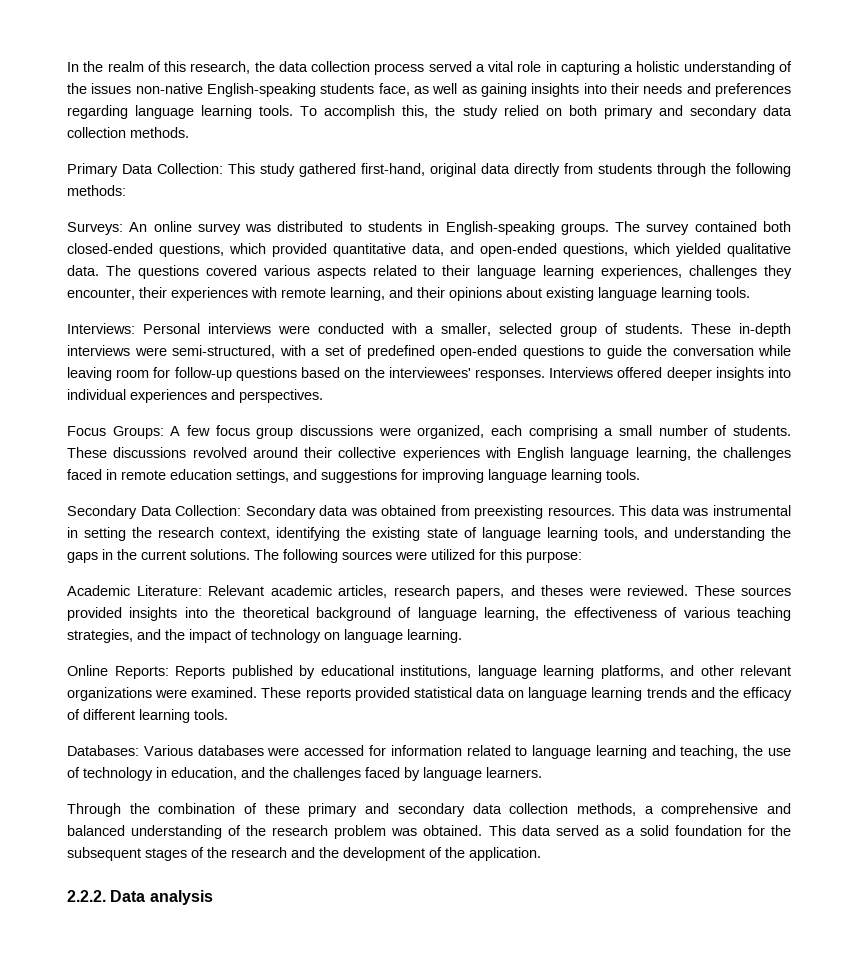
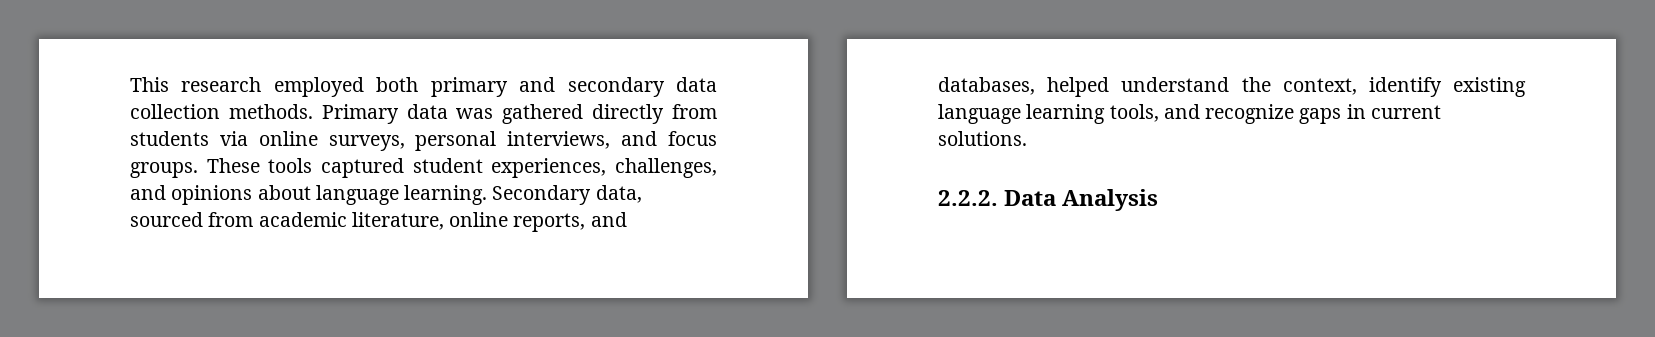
[67,61,792,75] [67,83,792,97] [67,105,562,119] In the realm of this research, the data collection process served a vital role in capturing a holistic understanding of the issues non-native English-speaking students face, as well as gaining insights into their needs and preferences regarding language learning tools. To accomplish this, the study relied on -> [130,77,364,97] This research employed
[67,163,791,177] [67,185,126,196] [67,221,792,235] [67,243,791,257] [67,265,792,279] [67,287,750,301] [67,323,791,337] [67,345,791,359] [67,367,791,381] [67,389,323,403] [67,425,791,439] [67,447,791,461] [67,469,640,483] [67,505,792,519] [67,527,792,541] // Primary Data Collection: This study gathered first-hand, original data directly from students through the following methods: // Surveys: An online survey was distributed to students in English-speaking groups. The survey contained both closed-ended questions, which provided quantitative data, and open-ended questions, which yielded qualitative data. The questions covered various aspects related to their language learning experiences, challenges they encounter, their experiences with remote learning, and their opinions about existing language learning tools. // Interviews: Personal interviews were conducted with a smaller, selected group of students. These in-depth interviews were semi-structured, with a set of predefined open-ended questions to guide the conversation while leaving room for follow-up questions based on the interviewees' responses. Interviews offered deeper insights into individual experiences and perspectives. // Focus Groups: A few focus group discussions were organized, each comprising a small number of students. These discussions revolved around their collective experiences with English language learning, the challenges faced in remote education settings, and suggestions for improving language learning tools. // Secondary Data Collection: Secondary data was obtained from preexisting resources. This data was instrumental in setting the research context, identifying the existing state of language learning tools, and understanding the -> [321,104,717,124] [130,131,717,151] [130,158,717,178] [130,185,642,205] [130,212,627,232] [938,77,1526,97] [938,104,1295,124] Primary data was gathered directly from students via online surveys, personal interviews, and focus groups. These tools captured student experiences, challenges, and opinions about language learning. Secondary data, sourced from academic literature, online reports, and databases, helped understand the context, identify existing language learning tools, and recognize
[117,549,137,560] the -> (1366, 111) none
[254,549,582,563] [67,585,791,599] [67,607,791,621] [67,629,462,643] [67,665,791,679] [67,687,792,701] [67,709,228,723] [67,745,792,759] [67,767,542,781] [67,803,792,817] [67,825,791,839] [67,847,541,861] The following sources were utilized for this purpose: // Academic Literature: Relevant academic articles, research papers, and theses were reviewed. These sources provided insights into the theoretical background of language learning, the effectiveness of various teaching strategies, and the impact of technology on language learning. // Online Reports: Reports published by educational institutions, language learning platforms, and other relevant organizations were examined. These reports provided statistical data on language learning trends and the efficacy of different learning tools. // Databases: Various databases were accessed for information related to language learning and teaching, the use of technology in education, and the challenges faced by language learners. // Through the combination of these primary and secondary data collection methods, a comprehensive and balanced understanding of the research problem was obtained. This data served as a solid foundation for the subsequent stages of the research and the development of the application. -> (1027, 138) none
[149,890,213,905] analysis -> [1062,189,1159,211] Analysis

